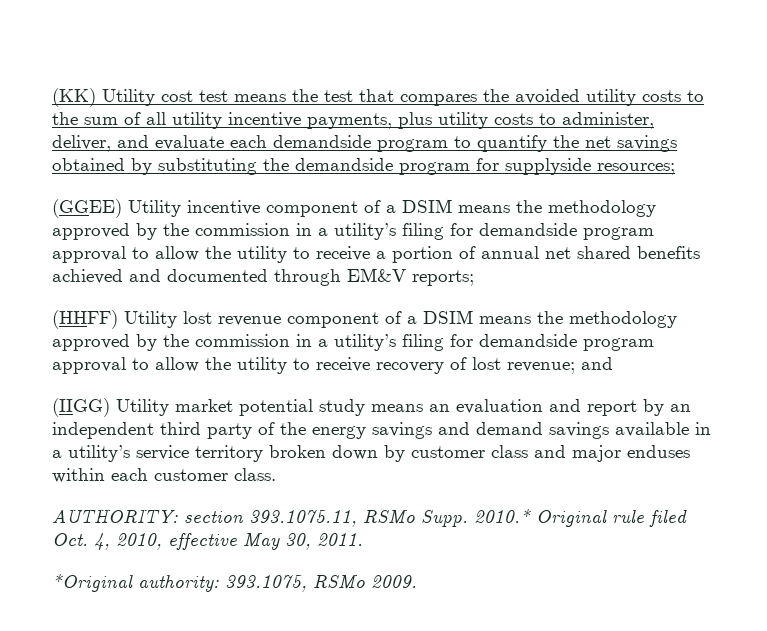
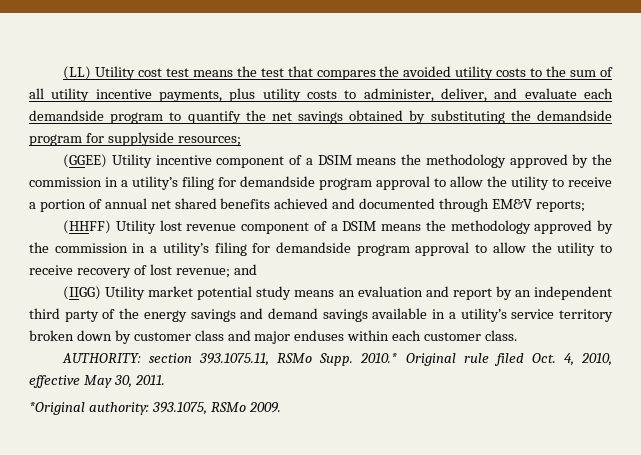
[52,88,96,107] (KK) -> [63,66,92,80] (LL)

